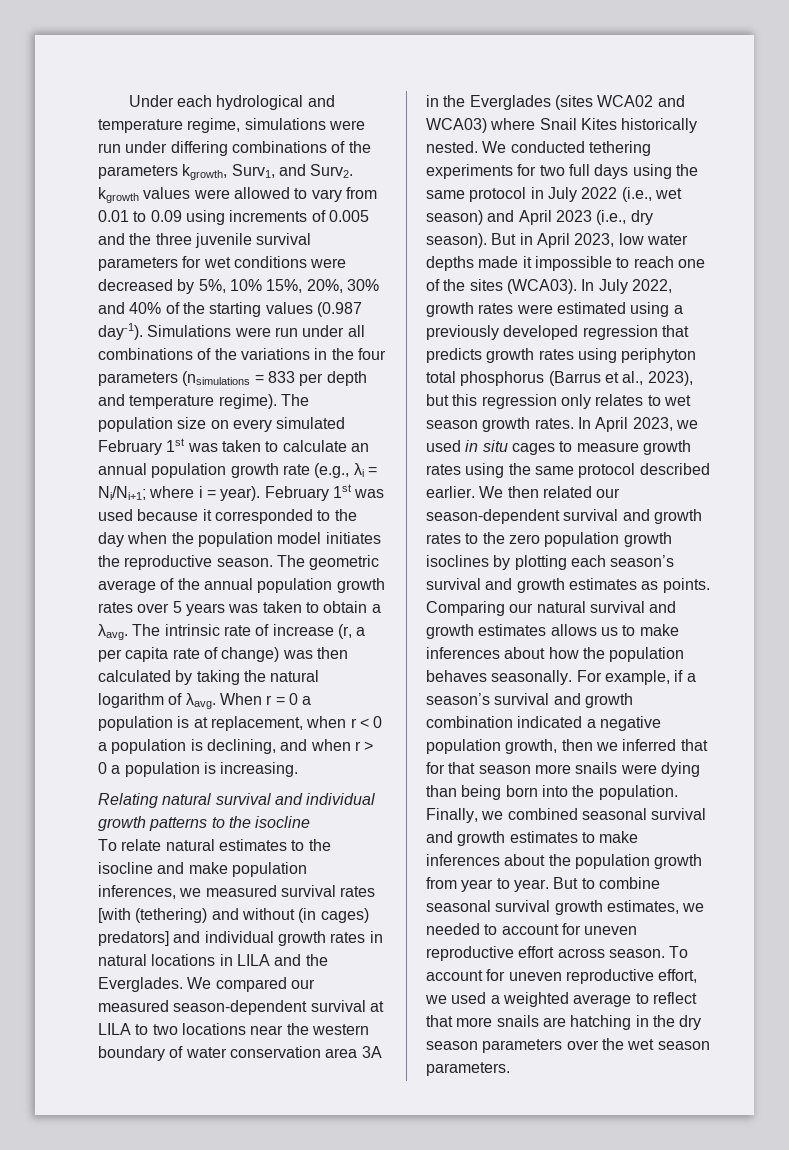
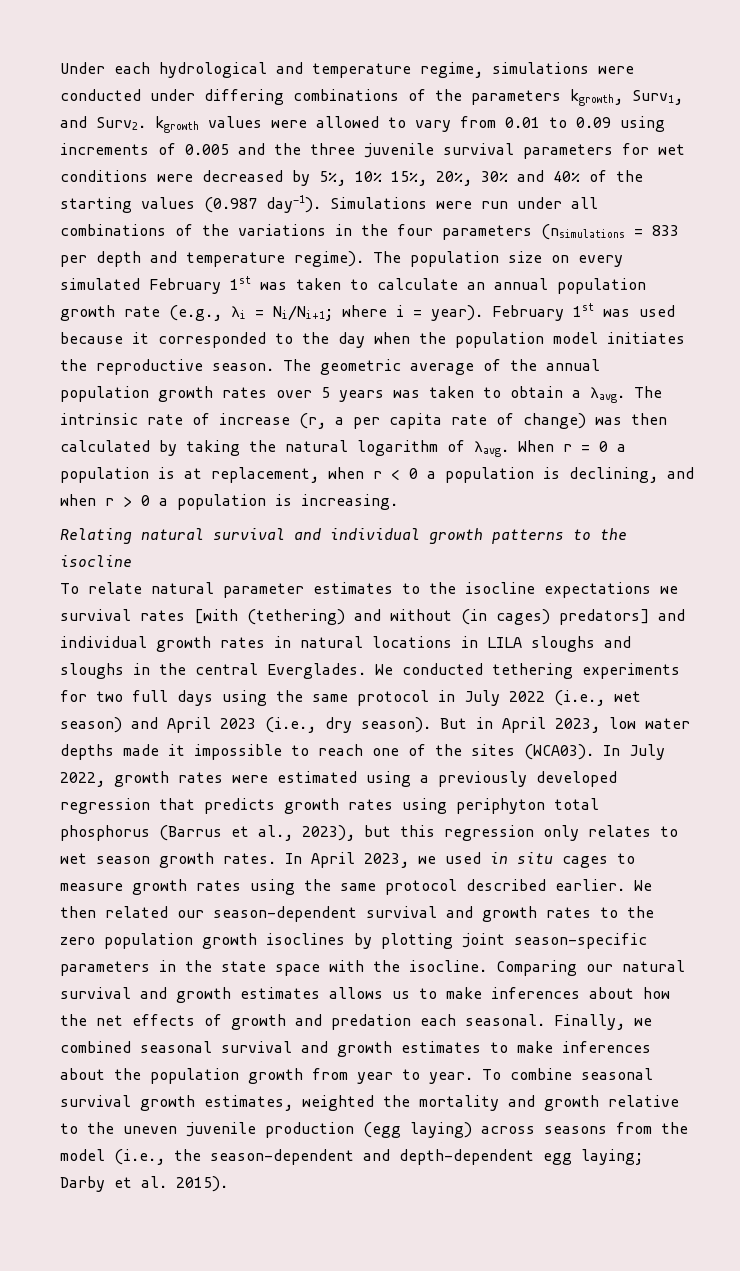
[98,143,121,153] run -> [60,89,141,101] conducted
(215, 845) none -> [223,583,304,598] parameter
[157,862,307,877] [98,885,277,899] and make population inferences, we measured -> [544,582,678,598] expectations we
[274,954,328,966] [98,977,315,992] [98,1000,384,1015] [98,1023,369,1035] [98,1046,382,1061] [426,95,685,110] [426,118,698,133] [426,141,478,153] and the Everglades. We compared our measured season-dependent survival at LILA to two locations near the western boundary of water conservation area 3A in the Everglades (sites WCA02 and WCA03) where Snail Kites historically nested. -> [531,636,631,652] [60,663,366,679] sloughs and sloughs in the central Everglades.
[570,555,675,567] [426,578,710,593] each season’s survival and growth estimates as points. -> [462,933,647,949] [60,960,487,976] joint season-specific parameters in the state space with the isocline.
[609,647,685,662] [426,670,696,685] [426,693,633,708] [426,716,661,731] [426,739,708,754] [426,762,700,777] [426,785,678,800] population behaves seasonally. For example, if a season’s survival and growth combination indicated a negative population growth, then we inferred that for that season more snails were dying than being born into the population. -> [96,1014,545,1030] net effects of growth and predation each seasonal.
[553,877,595,889] But to -> [482,1069,501,1080] To
[682,903,705,912] [426,923,638,935] [426,946,689,961] [426,969,698,984] [425,992,697,1007] [426,1015,702,1030] [426,1038,710,1053] [426,1062,510,1076] we needed to account for uneven reproductive effort across season. To account for uneven reproductive effort, we used a weighted average to reflect that more snails are hatching in the dry season parameters over the wet season parameters. -> [302,1095,679,1111] [60,1122,688,1138] [60,1149,643,1165] [60,1176,228,1192] weighted the mortality and growth relative to the uneven juvenile production (egg laying) across seasons from the model (i.e., the season-dependent and depth-dependent egg laying; Darby et al. 2015).

